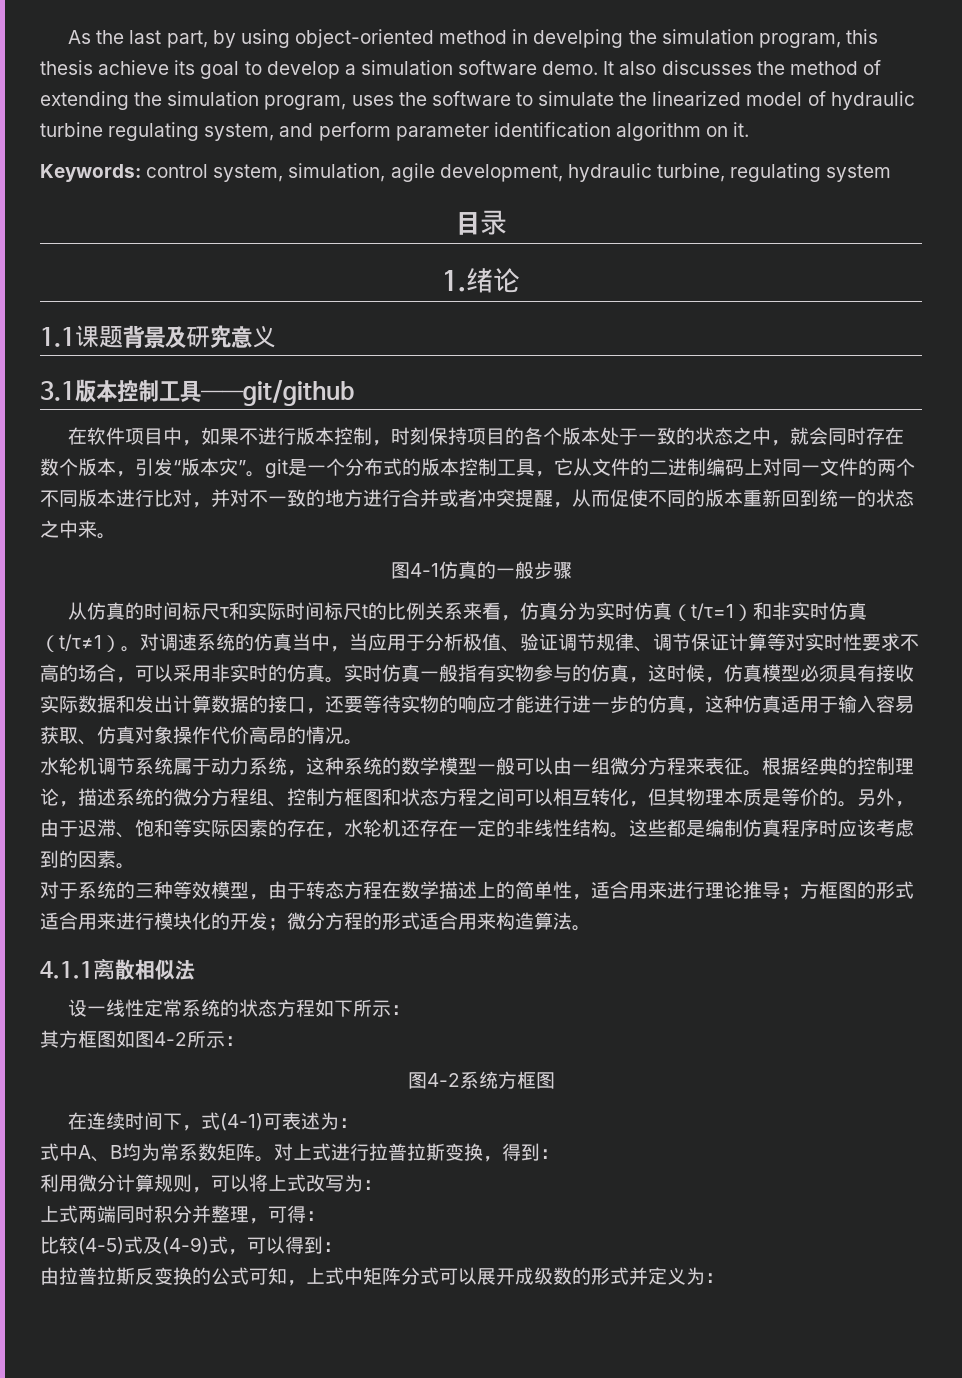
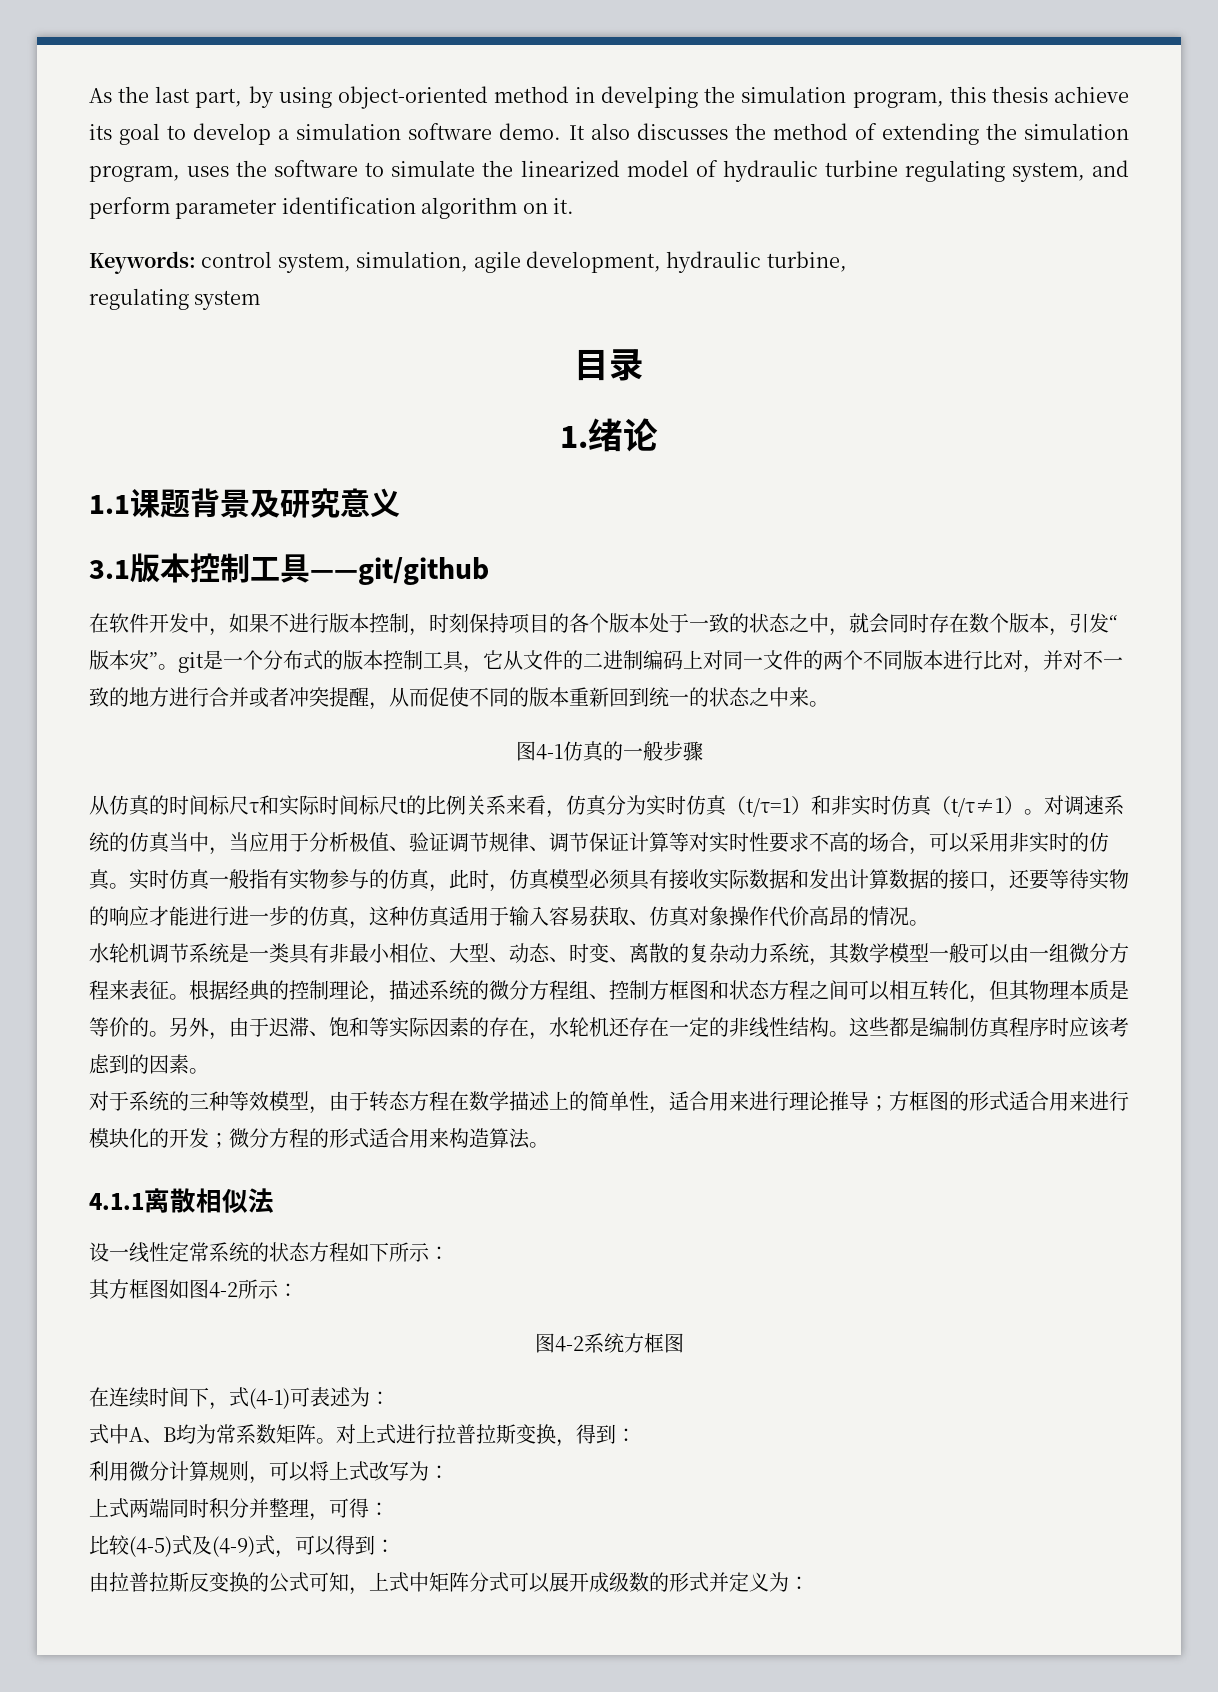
(725, 172) none -> (847, 261) //
[125,428,164,445] 项目 -> [149,613,189,633] 开发
[648,664,705,682] 这时候 -> [449,869,489,889] 此时
[173,757,401,776] 属于动力系统，这种系统的 -> [229,943,850,966] 是一类具有非最小相位、大型、动态、时变、离散的复杂动力系统，其

